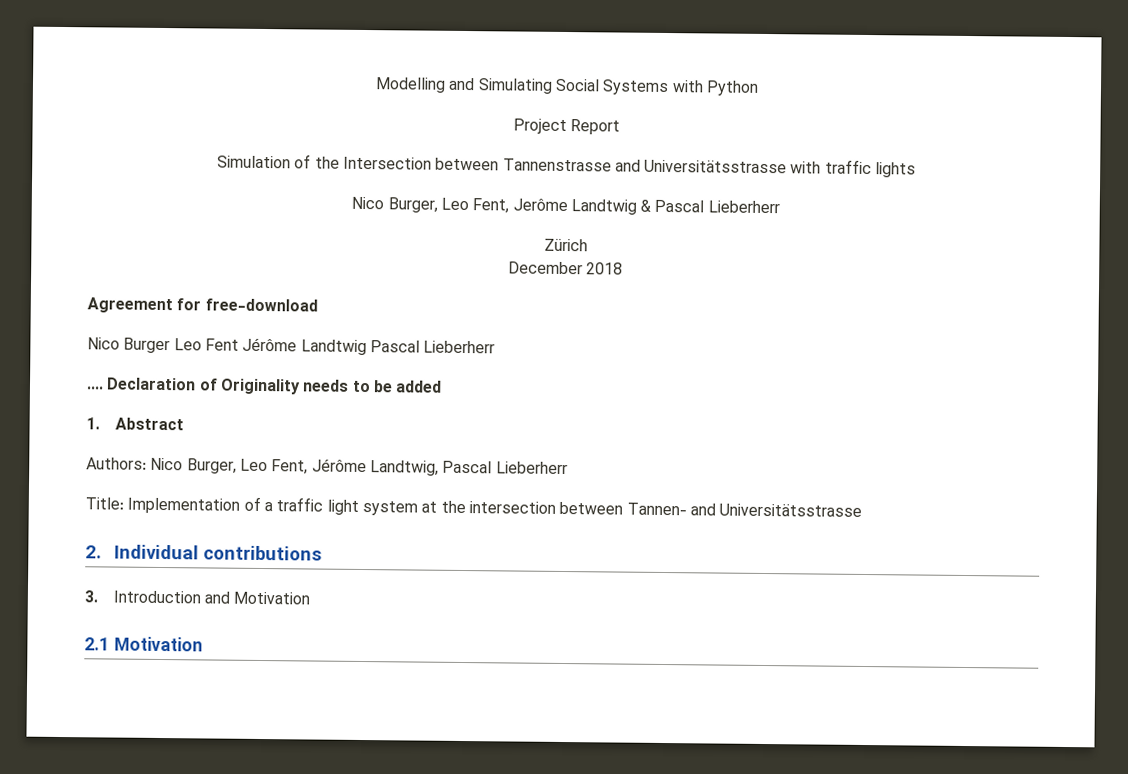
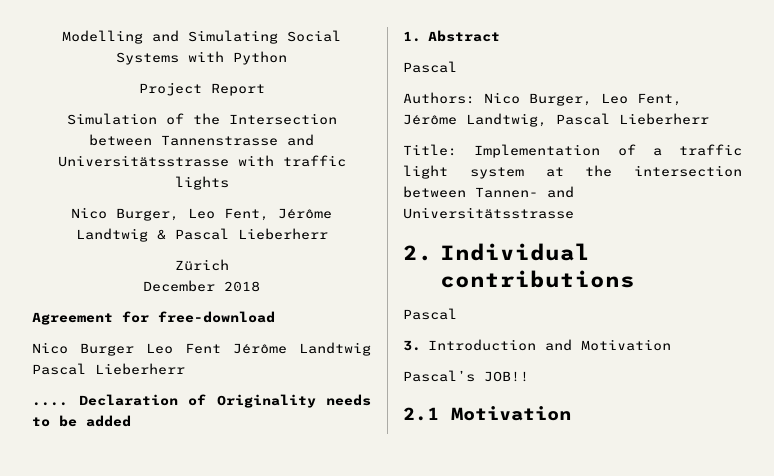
[512,198,568,212] Jerôme -> [278,208,332,219] Jérôme
(184, 424) none -> [403,61,457,73] // Pascal
(322, 553) none -> [403,308,457,320] // Pascal
(311, 598) none -> [403,370,529,382] // Pascal’s JOB!!

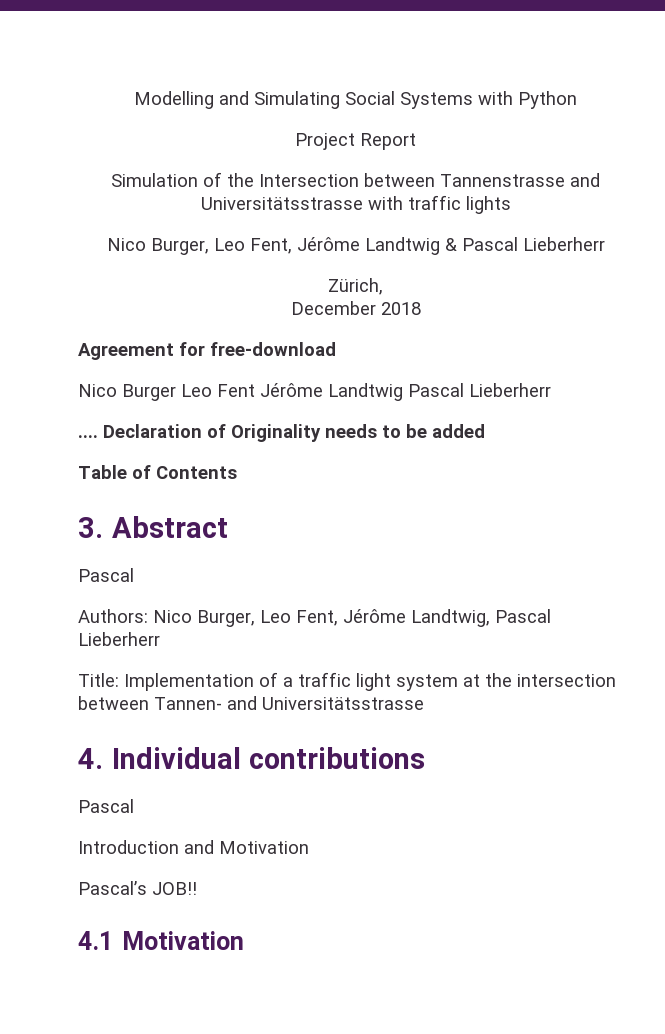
[174,259,229,271] Zürich -> [328,278,383,295] Zürich,
[403,31,421,42] 1. -> [78,465,237,479] [78,517,103,538] Table of Contents // 3.
[403,245,433,261] 2. -> [78,748,103,769] 4.
[403,340,421,351] 3. -> (134, 806) none
[403,407,439,421] 2.1 -> [78,931,113,950] 4.1

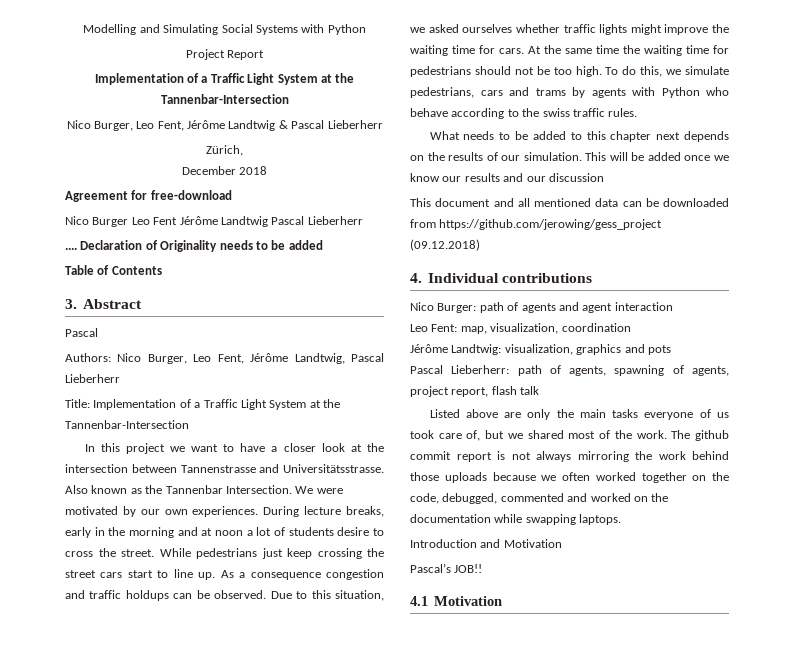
[111,172,600,187] [200,195,511,214] Simulation of the Intersection between Tannenstrasse and Universitätsstrasse with traffic lights -> [94,73,355,85] [160,94,289,104] Implementation of a Traffic Light System at the Tannenbar-Intersection
[298,672,616,691] [78,696,424,710] [78,747,426,769] [78,799,134,813] traffic light system at the intersection between Tannen- and Universitätsstrasse // 4. Individual contributions // Pascal -> [203,399,340,410] [65,420,189,429] [84,443,384,454] [65,464,384,473] [65,485,343,494] [65,506,384,517] [65,527,384,538] [65,548,384,559] [65,569,385,580] [65,590,385,601] [410,24,729,35] [410,45,729,56] [410,66,729,77] [410,87,729,98] [410,108,638,119] [429,131,729,142] [410,152,729,161] [410,173,604,182] [410,198,729,207] [410,219,663,230] [410,239,480,251] [410,273,593,283] [410,302,673,313] [410,323,631,334] [410,344,671,355] [410,365,729,376] [410,386,540,397] [429,409,729,420] [410,430,729,441] [410,451,729,462] [410,472,729,483] [410,493,669,504] [410,514,622,525] Traffic Light System at the Tannenbar-Intersection // In this project we want to have a closer look at the intersection between Tannenstrasse and Universitätsstrasse. Also known as the Tannenbar Intersection. We were motivated by our own experiences. During lecture breaks, early in the morning and at noon a lot of students desire to cross the street. While pedestrians just keep crossing the street cars start to line up. As a consequence congestion and traffic holdups can be observed. Due to this situation, we asked ourselves whether traffic lights might improve the waiting time for cars. At the same time the waiting time for pedestrians should not be too high. To do this, we simulate pedestrians, cars and trams by agents with Python who behave according to the swiss traffic rules. // What needs to be added to this chapter next depends on the results of our simulation. This will be added once we know our results and our discussion // This document and all mentioned data can be downloaded from https://github.com/jerowing/gess_project (09.12.2018) // 4. Individual contributions // Nico Burger: path of agents and agent interaction // Leo Fent: map, visualization, coordination // Jérôme Landtwig: visualization, graphics and pots // Pascal Lieberherr: path of agents, spawning of agents, project report, flash talk // Listed above are only the main tasks everyone of us took care of, but we shared most of the work. The github commit report is not always mirroring the work behind those uploads because we often worked together on the code, debugged, commented and worked on the documentation while swapping laptops.

